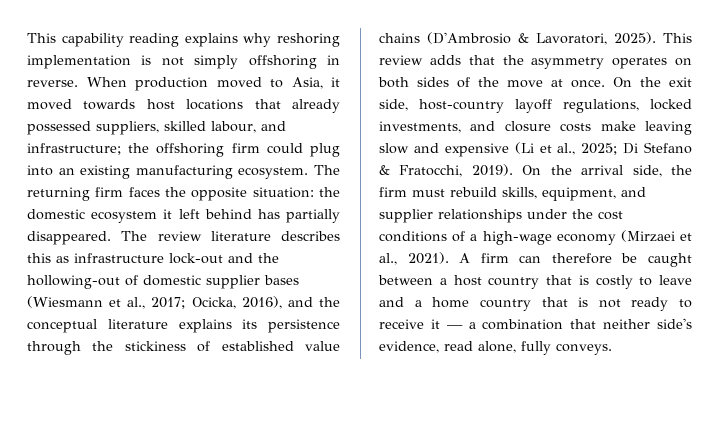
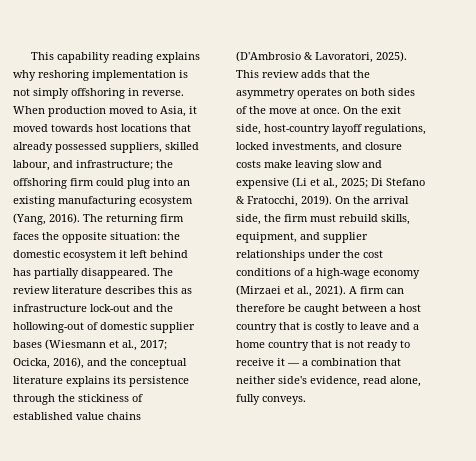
[238,167,309,179] ecosystem. -> [139,196,193,207] [13,213,80,225] ecosystem (Yang, 2016).

